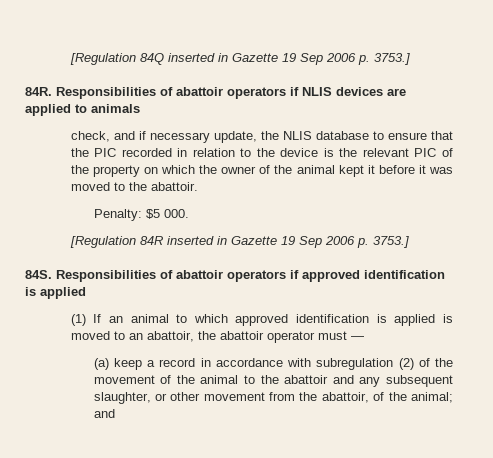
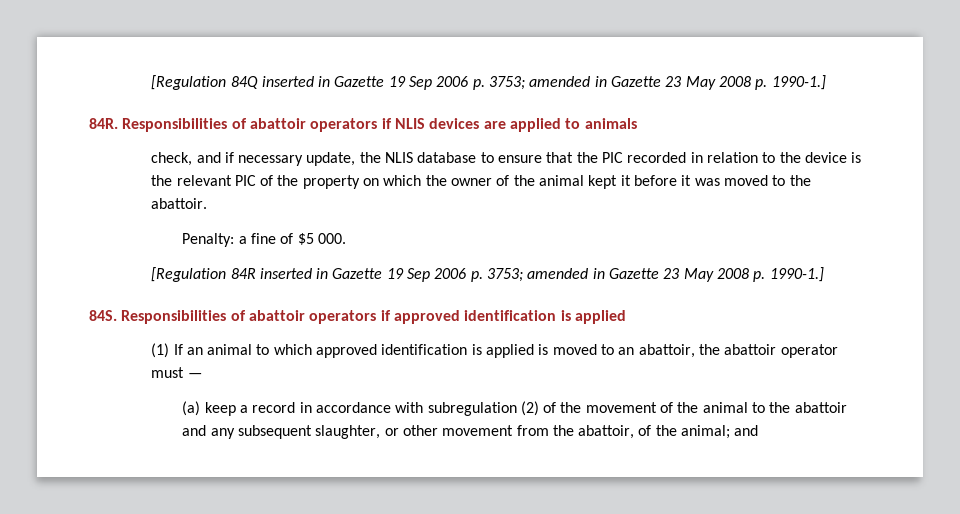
[373,53,410,65] 3753.] -> [489,75,826,90] 3753; amended in Gazette 23 May 2008 p. 1990-1.]
(142, 215) none -> [238,233,294,244] a fine of
[372,236,409,248] 3753.] -> [487,267,824,282] 3753; amended in Gazette 23 May 2008 p. 1990-1.]

